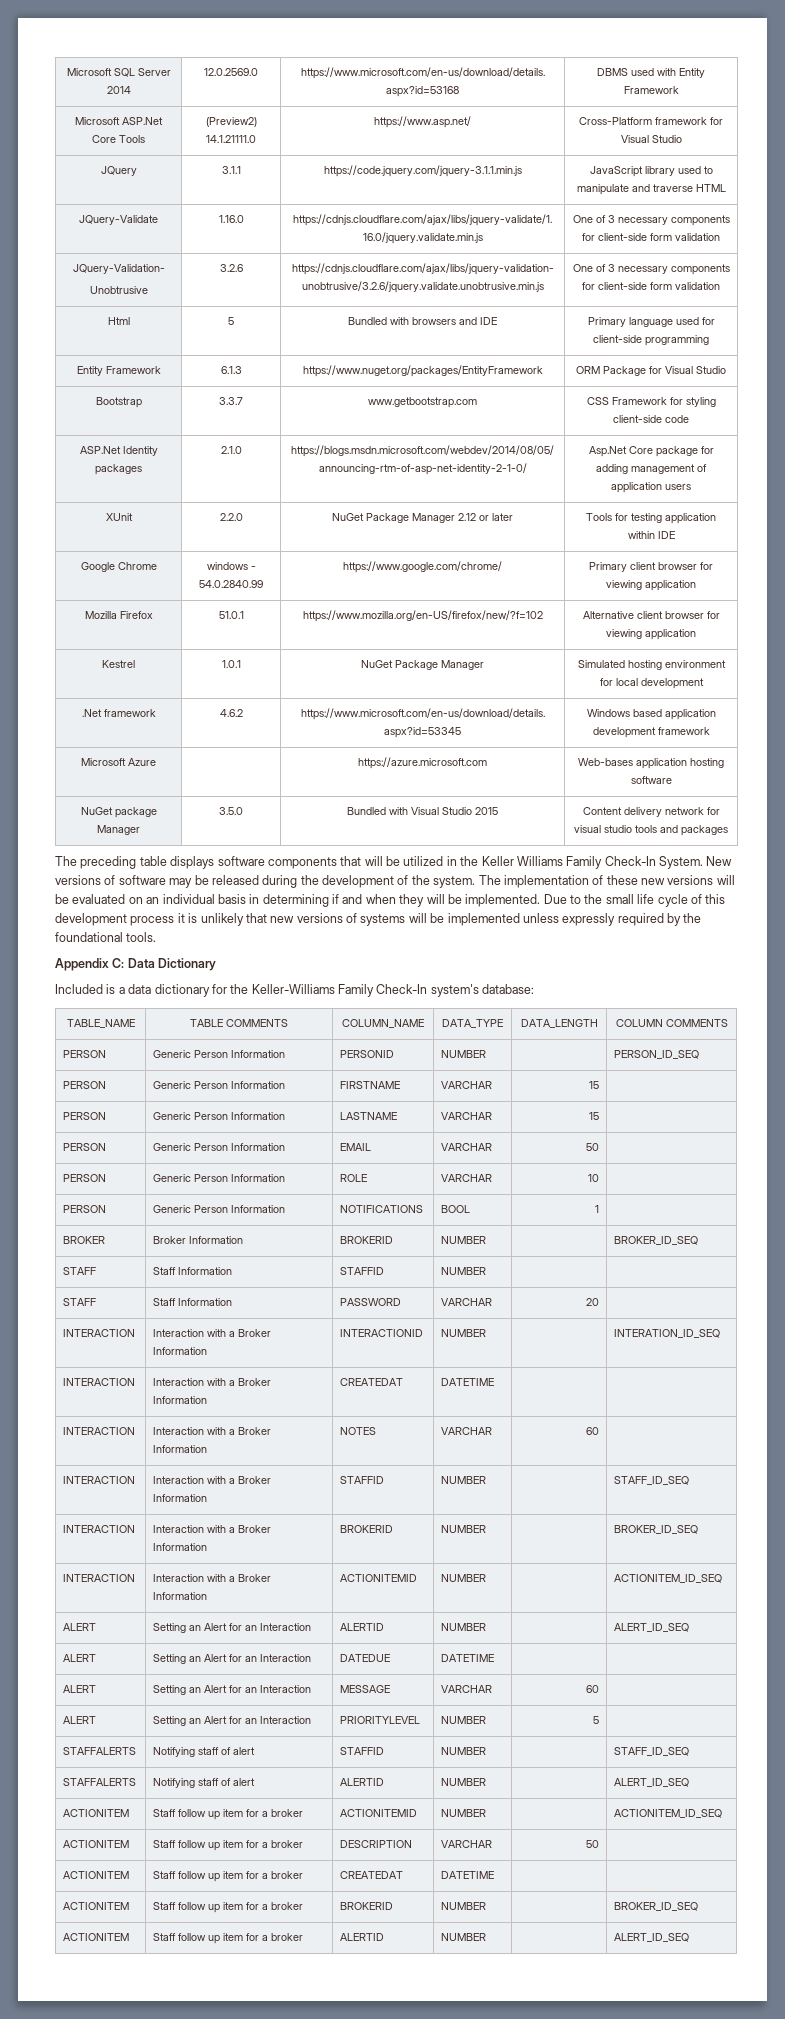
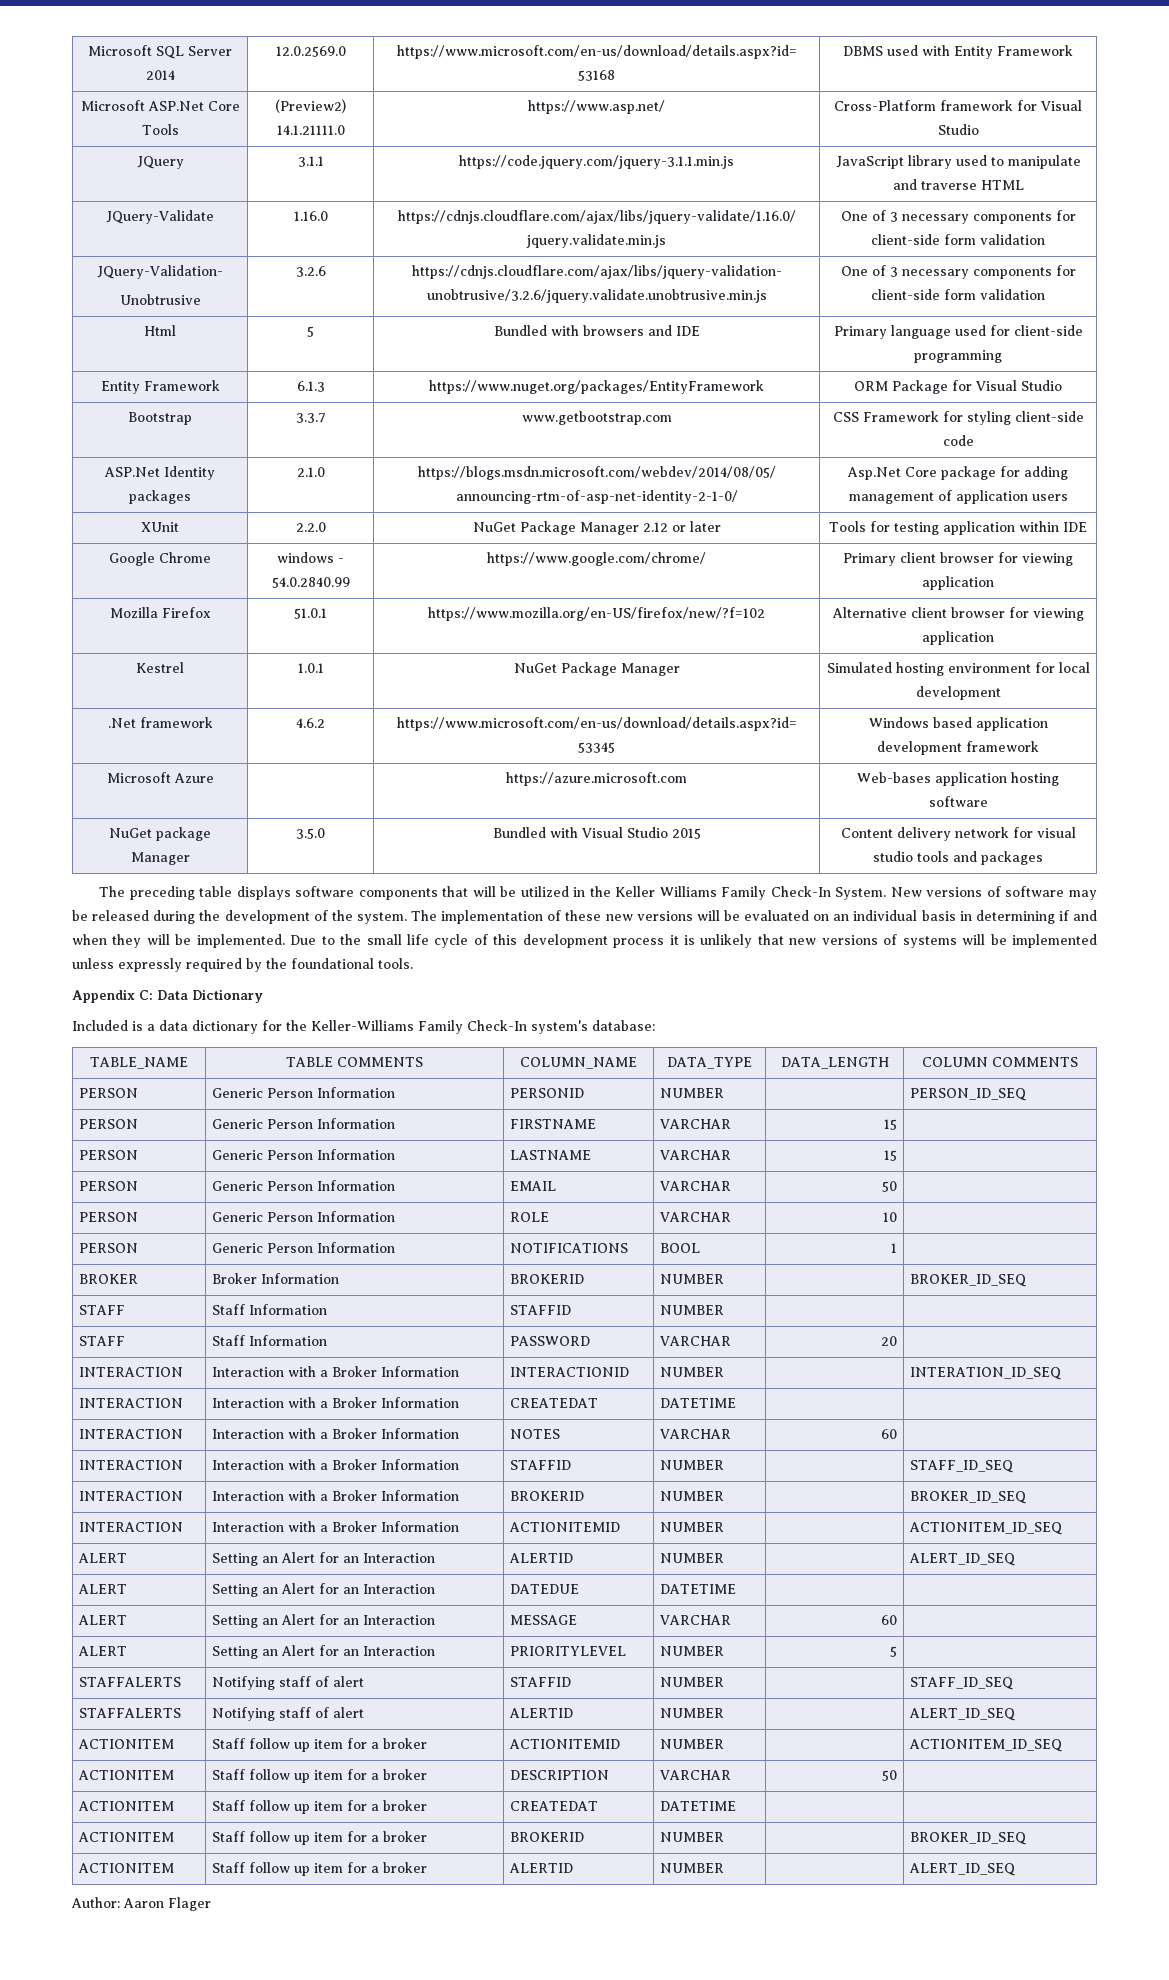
(690, 1937) none -> [71,1897,211,1911] // Author: Aaron Flager

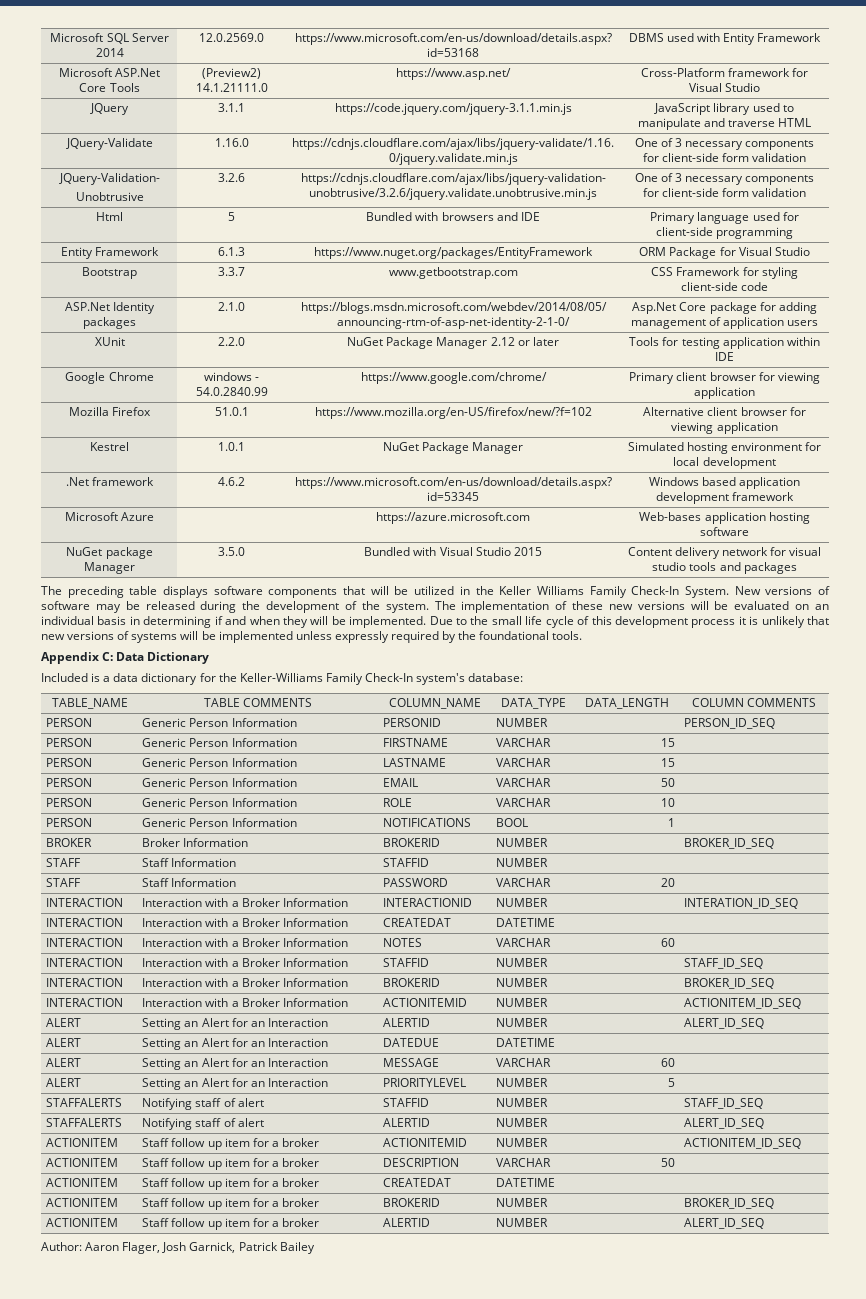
[168,1897,211,1911] Flager -> [122,1242,315,1254] Flager, Josh Garnick, Patrick Bailey

